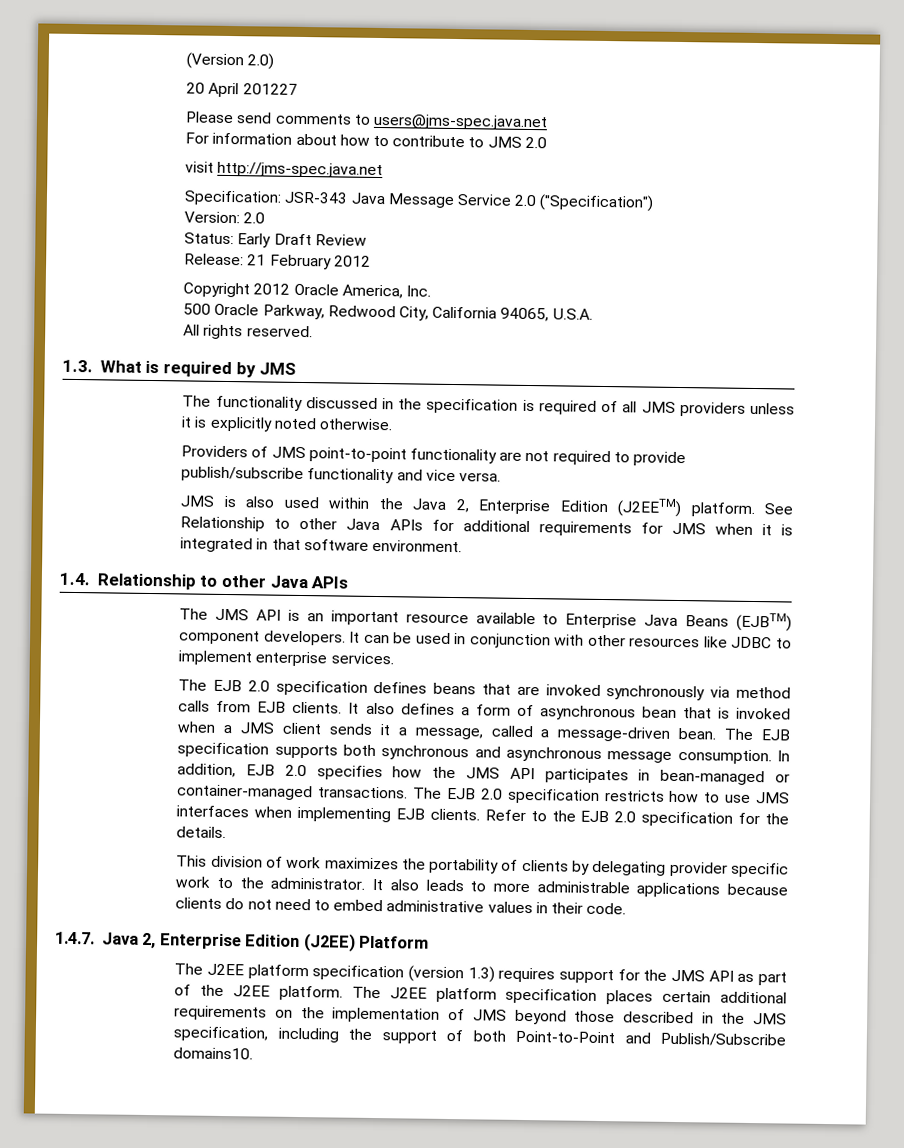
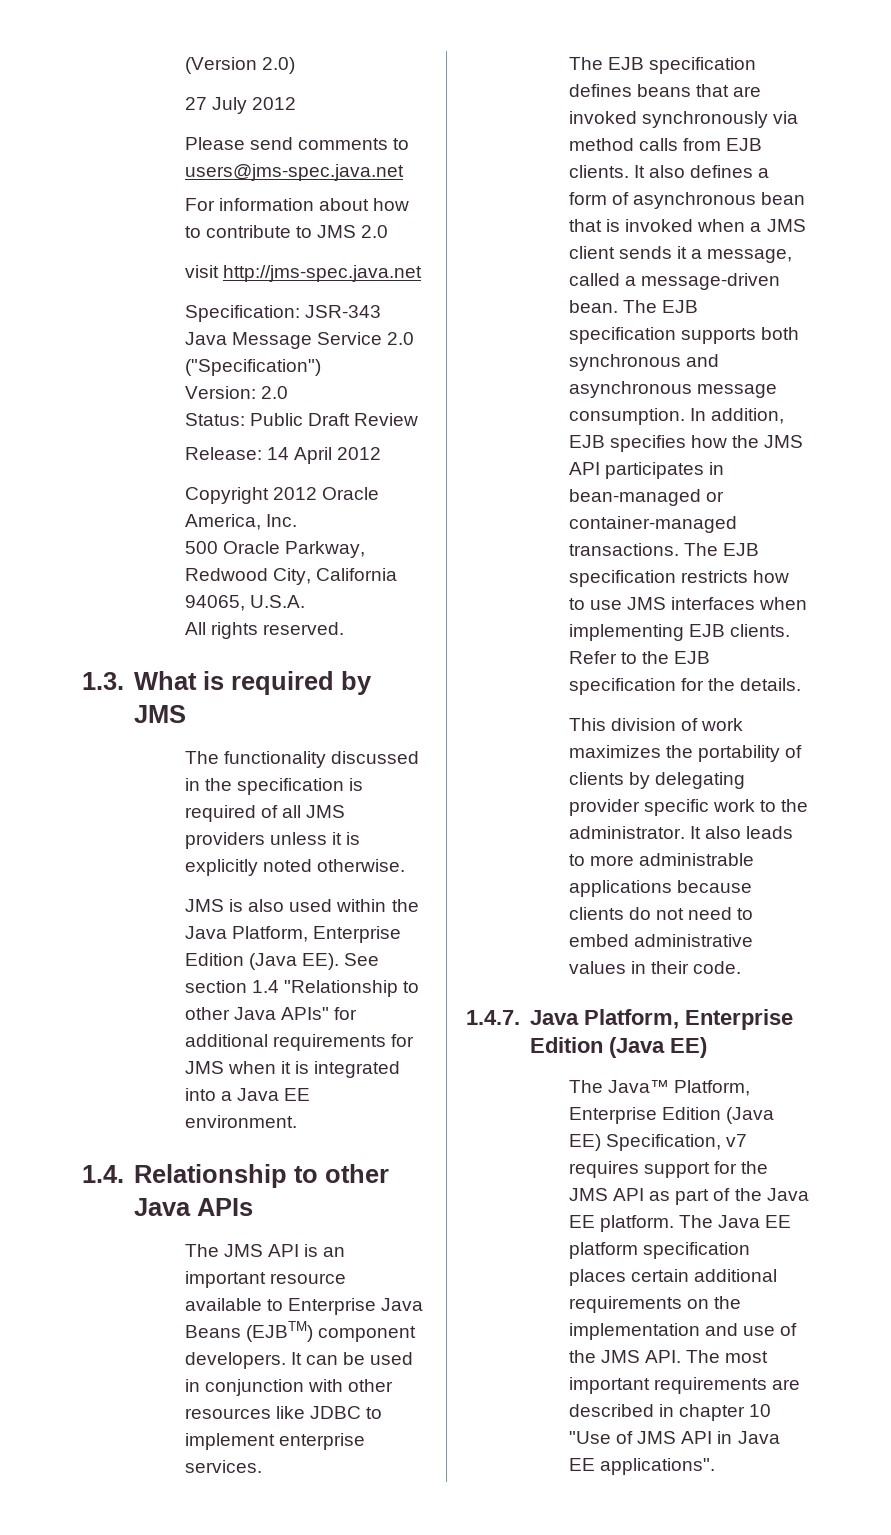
[186,82,298,98] 20 April 201227 -> [184,97,297,114] 27 July 2012
[237,233,272,248] Early -> [250,413,304,426] Public
[247,254,332,270] 21 February -> [267,447,333,464] 14 April
[181,445,686,467] [181,466,502,484] // Providers of JMS point-to-point functionality are not required to provide publish/subscribe functionality and vice versa. -> (406, 865) none
[455,498,793,518] [180,516,423,532] 2, Enterprise Edition (J2EETM) platform. See Relationship to other Java APIs -> [232,926,402,943] [184,953,380,970] [184,980,420,997] [184,1007,330,1020] Platform, Enterprise Edition (Java EE). See section 1.4 "Relationship to other Java APIs"
[256,538,369,551] in that software -> [184,1088,311,1101] into a Java EE
[247,680,270,692] 2.0 -> (645, 63) none
[284,764,307,777] 2.0 -> (605, 441) none
[480,788,503,800] 2.0 -> (760, 549) none
[614,811,637,823] 2.0 -> (711, 657) none
[142,932,430,952] [174,963,495,983] 2, Enterprise Edition (J2EE) Platform // The J2EE platform specification (version 1.3) -> [583,1009,793,1030] [529,1037,707,1058] [568,1080,751,1096] [568,1107,775,1124] [568,1134,748,1151] Platform, Enterprise Edition (Java EE) // The Java™ Platform, Enterprise Edition (Java EE) Specification, v7
[233,985,427,1001] J2EE platform. The J2EE -> [766,1188,809,1201] [568,1215,792,1232] Java EE platform. The Java EE
[448,1008,788,1025] [173,1026,786,1047] [173,1047,254,1060] of JMS beyond those described in the JMS specification, including the support of both Point-to-Point and Publish/Subscribe domains10. -> [705,1323,798,1336] [568,1350,769,1363] [568,1377,801,1394] [568,1404,772,1421] [568,1431,780,1444] [568,1458,716,1475] and use of the JMS API. The most important requirements are described in chapter 10 "Use of JMS API in Java EE applications".

